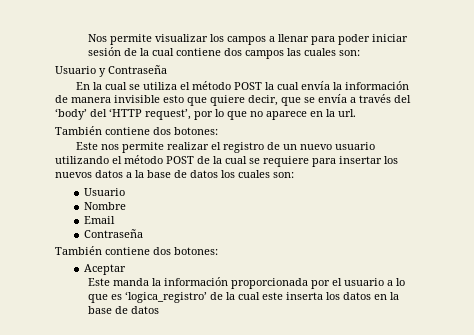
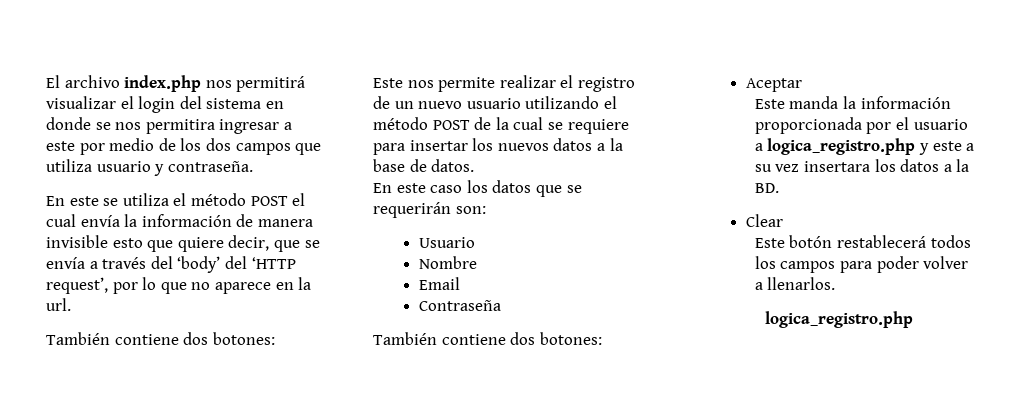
[87,34,408,45] [87,47,360,59] [55,65,167,77] [75,82,127,90] Nos permite visualizar los campos a llenar para poder iniciar sesión de la cual contiene dos campos las cuales son: // Usuario y Contraseña // En la cual -> [46,75,306,92] [46,96,284,113] [46,117,292,134] [46,138,322,155] [46,159,253,176] [46,196,99,206] El archivo index.php nos permitirá visualizar el login del sistema en donde se nos permitira ingresar a este por medio de los dos campos que utiliza usuario y contraseña. // En este
[264,82,274,90] la -> [292,193,306,206] el
[190,170,270,178] datos los cuales -> [431,159,475,172] [373,180,582,197] [373,202,451,218] datos. // En este caso los datos que se requerirán
[395,278,405,286] [87,291,399,303] [87,306,159,314] lo que es ‘logica_registro’ de la cual este inserta los datos en la base de datos -> [767,138,975,155] [754,159,970,172] [754,183,779,193] [746,214,784,227] [754,235,971,248] [754,256,969,273] [754,277,836,290] [764,311,913,328] logica_registro.php y este a su vez insertara los datos a la BD. // Clear // Este botón restablecerá todos los campos para poder volver a llenarlos. // logica_registro.php

